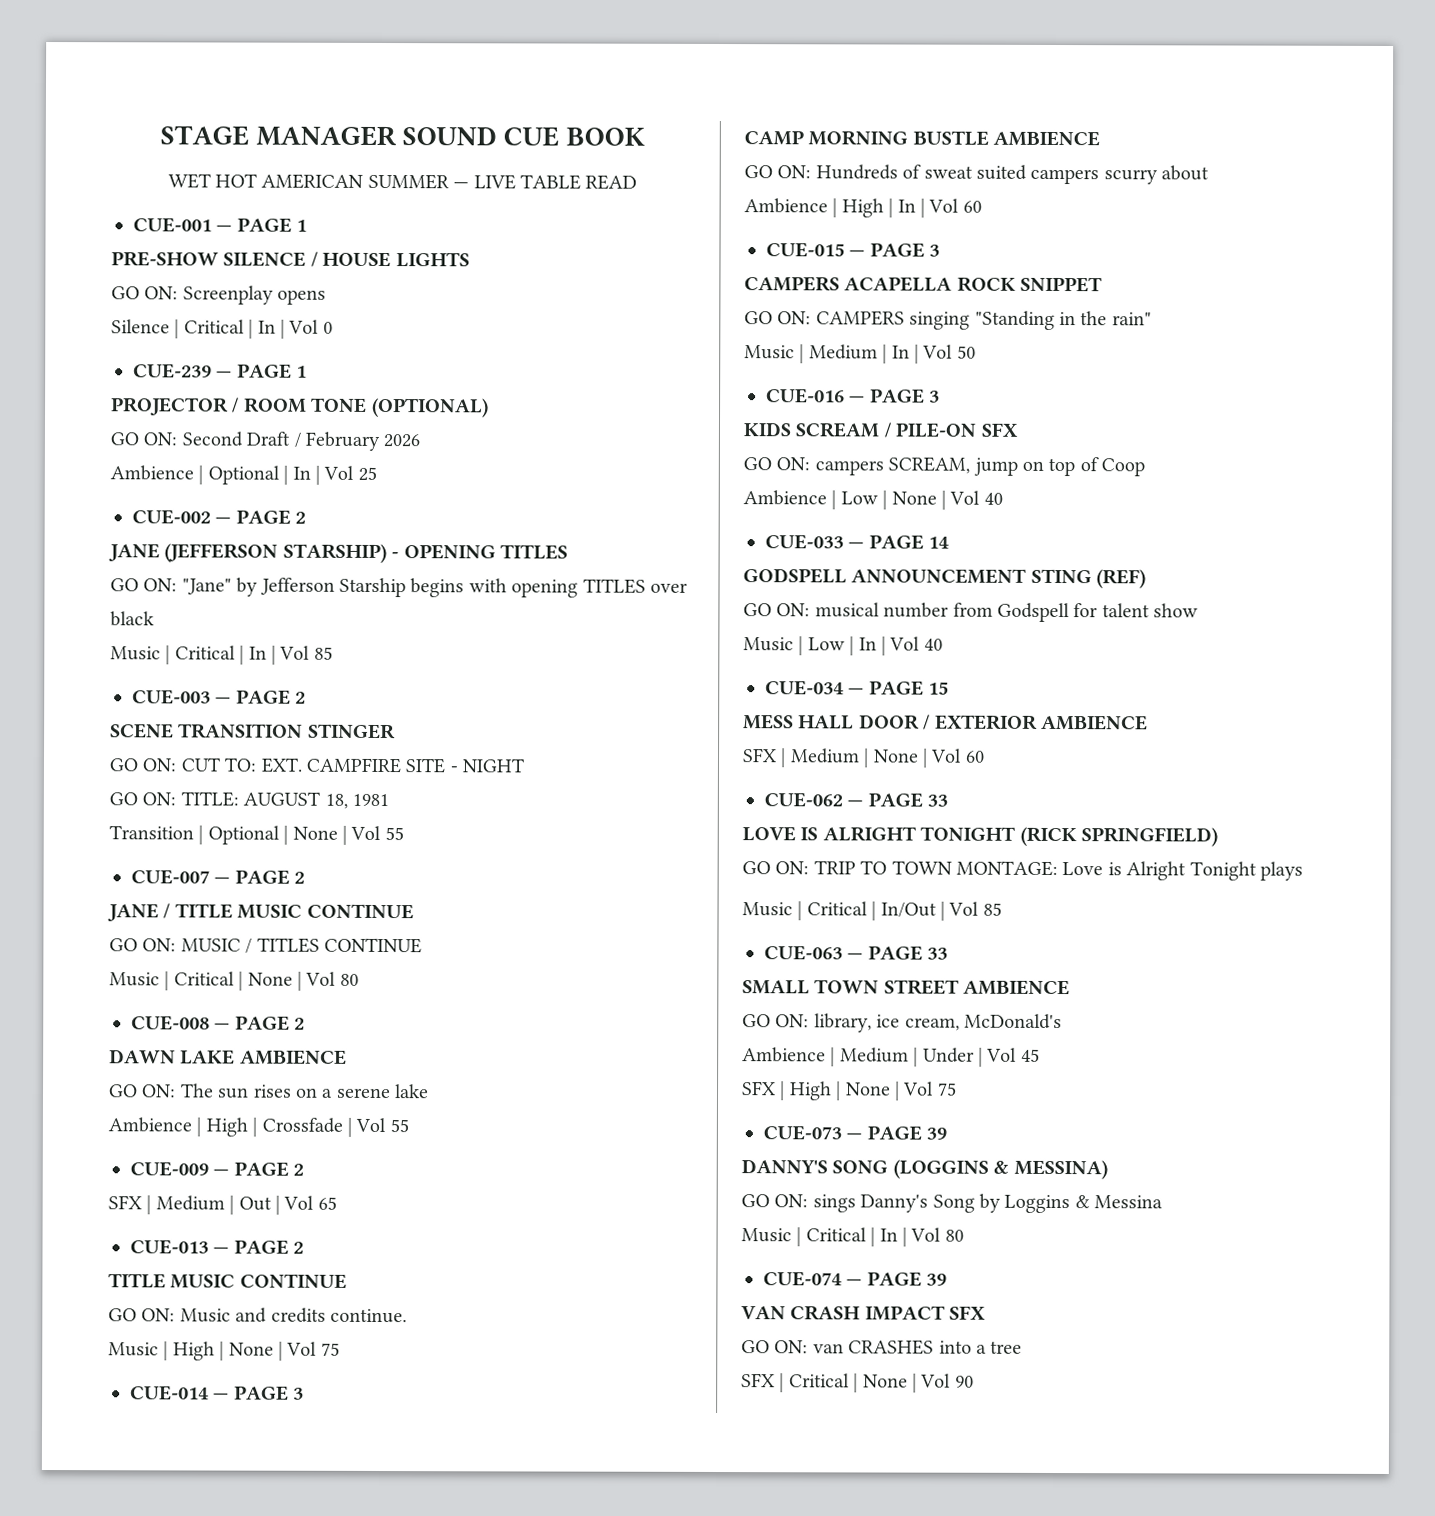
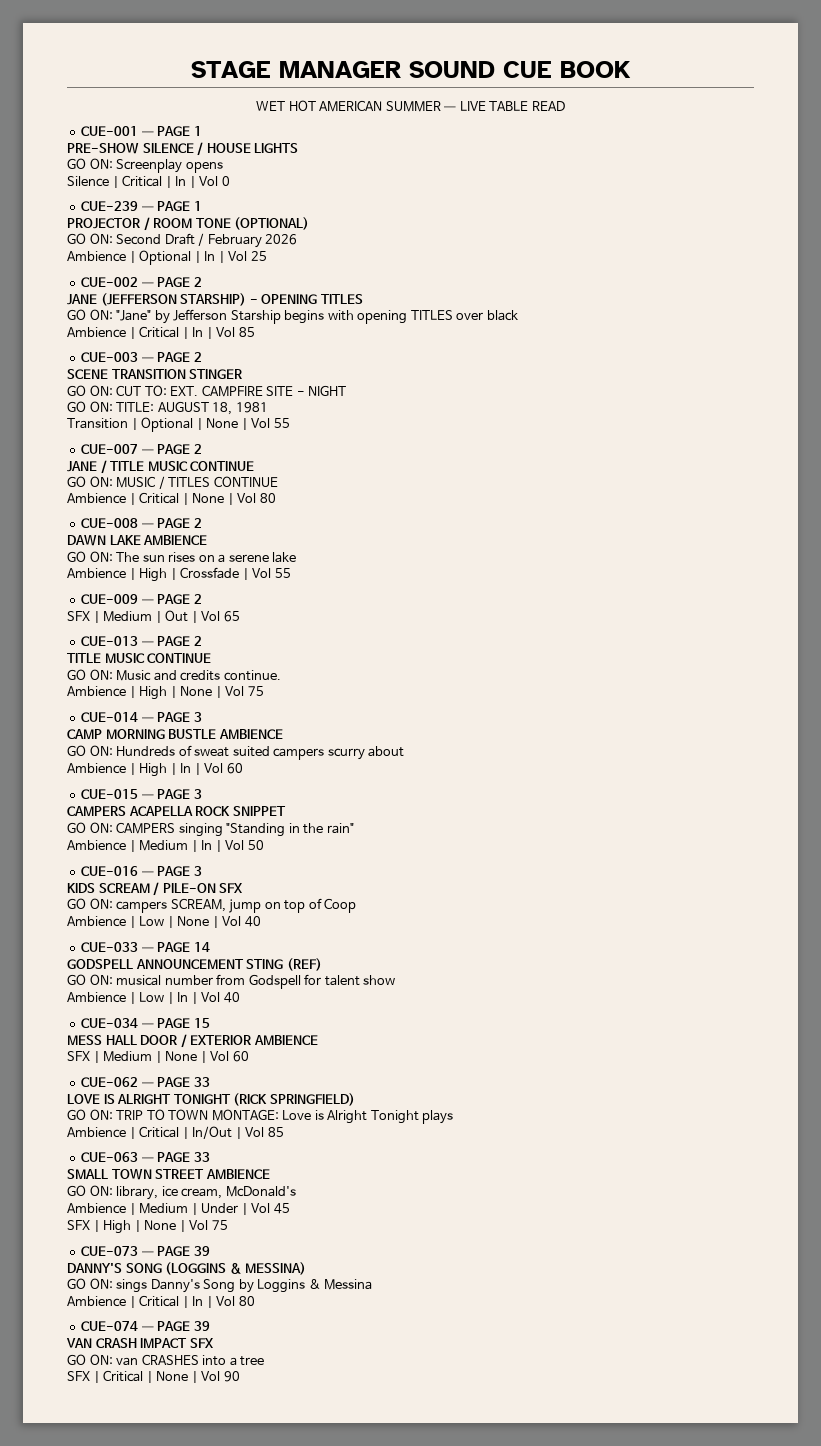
[110,646,161,661] Music -> [67,327,126,338] Ambience
[109,972,160,987] Music -> [67,493,126,504] Ambience
[108,1342,159,1357] Music -> [67,686,126,697] Ambience
[744,345,795,360] Music -> [67,840,126,851] Ambience
[743,637,794,652] Music -> [67,992,126,1003] Ambience
[742,902,793,917] Music -> [67,1127,126,1138] Ambience
[741,1228,792,1243] Music -> [67,1296,126,1307] Ambience

